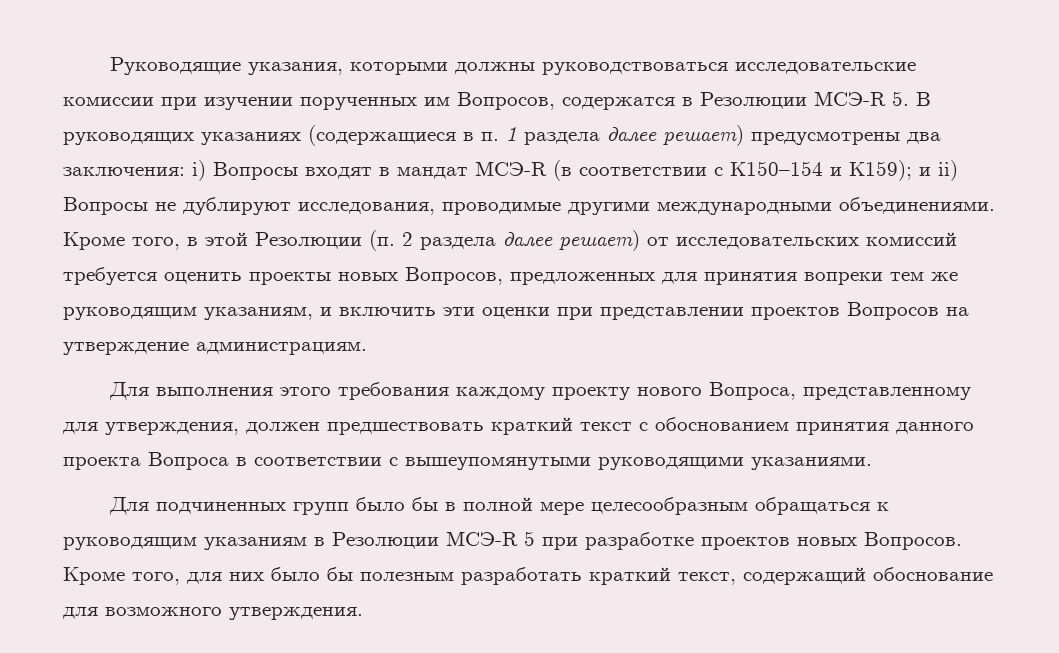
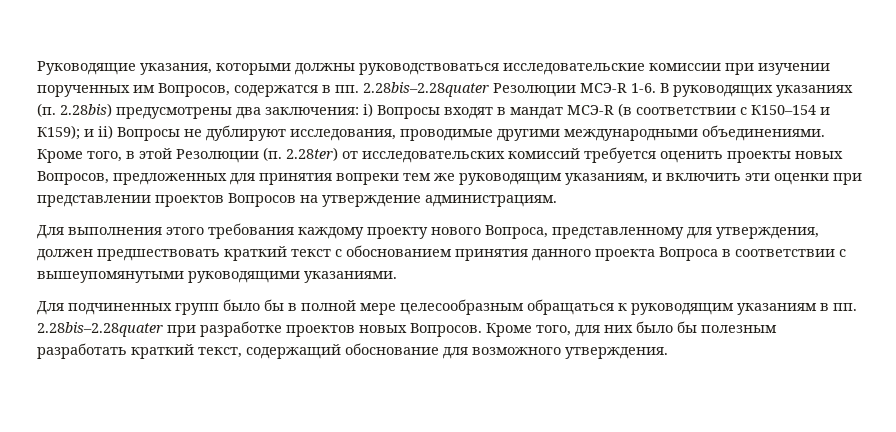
[700,91,909,109] Резолюции МСЭ-R 5. -> [335,82,656,97] пп. 2.28bis–2.28quater Резолюции МСЭ-R 1-6.
[308,125,744,146] (содержащиеся в п. 1 раздела далее решает) -> [37,103,112,117] (п. 2.28bis)
[402,230,640,251] 2 раздела далее решает) -> [286,147,338,161] 2.28ter)
[332,531,535,549] Резолюции МСЭ-R 5 -> [833,303,857,311] [37,322,163,337] пп. 2.28bis–2.28quater

